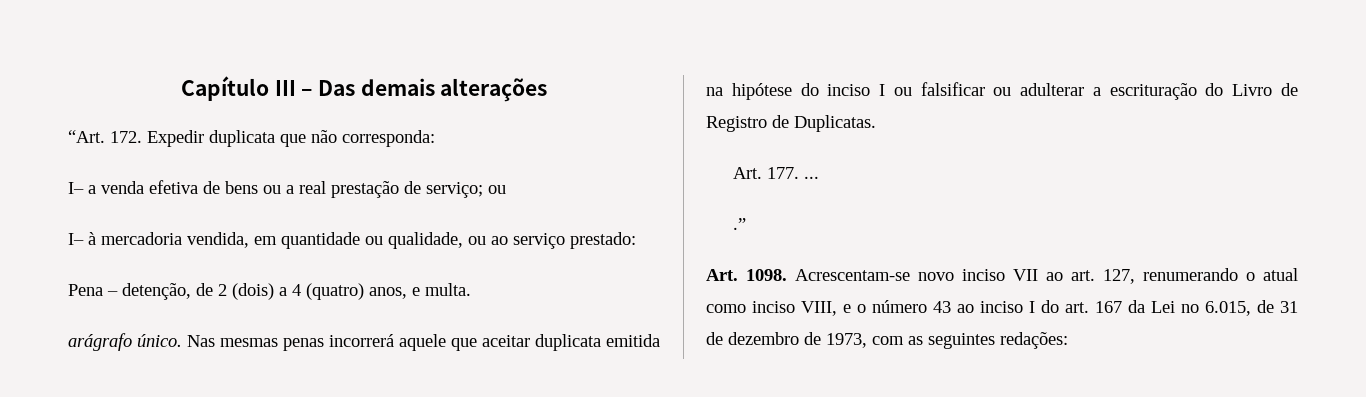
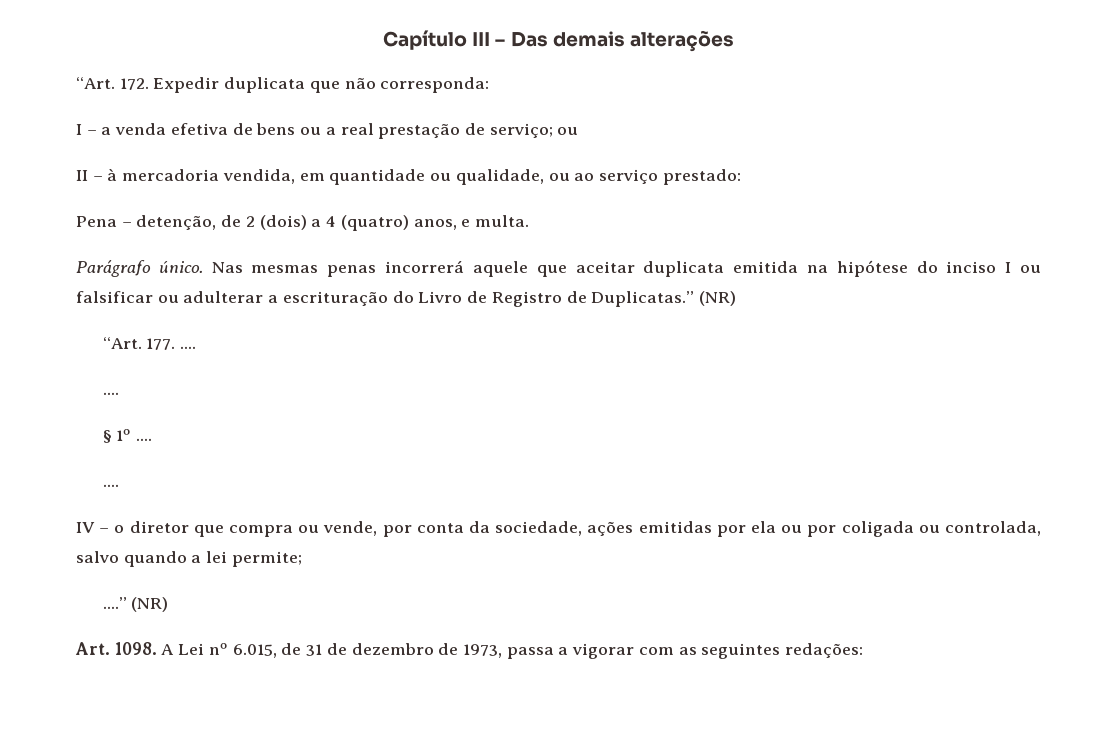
[68,182,84,194] I– -> [76,124,97,135] I –
[68,233,84,245] I– -> [76,170,103,181] II –
[68,333,132,351] arágrafo -> [76,260,151,277] Parágrafo
[794,115,876,132] [732,167,819,179] [732,218,746,230] [706,268,1298,284] [706,300,1199,316] Duplicatas. // Art. 177. ... // .” // Art. 1098. Acrescentam-se novo inciso VII ao art. 127, renumerando o atual como inciso VIII, e o número 43 ao inciso I do art. 167 da Lei no -> [591,291,736,307] [102,337,197,350] [102,392,119,395] [102,429,153,443] [102,484,119,487] [76,521,1042,537] [76,551,302,567] [102,597,169,612] [75,642,228,655] Duplicatas.” (NR) // “Art. 177. .... // .... // § 1º .... // .... // IV – o diretor que compra ou vende, por conta da sociedade, ações emitidas por ela ou por coligada ou controlada, salvo quando a lei permite; // ....” (NR) // Art. 1098. A Lei nº
(867, 340) none -> [506,643,635,659] passa a vigorar

